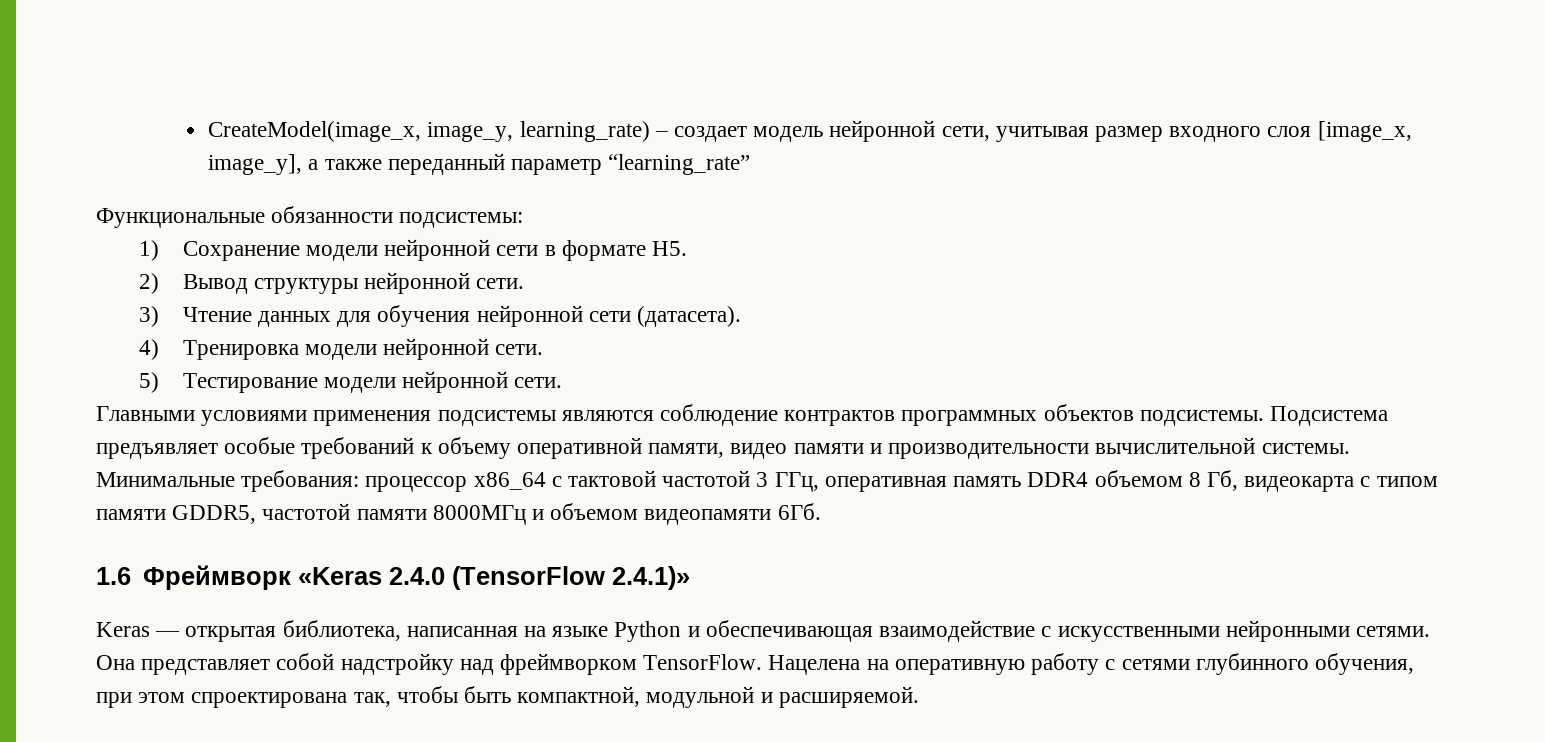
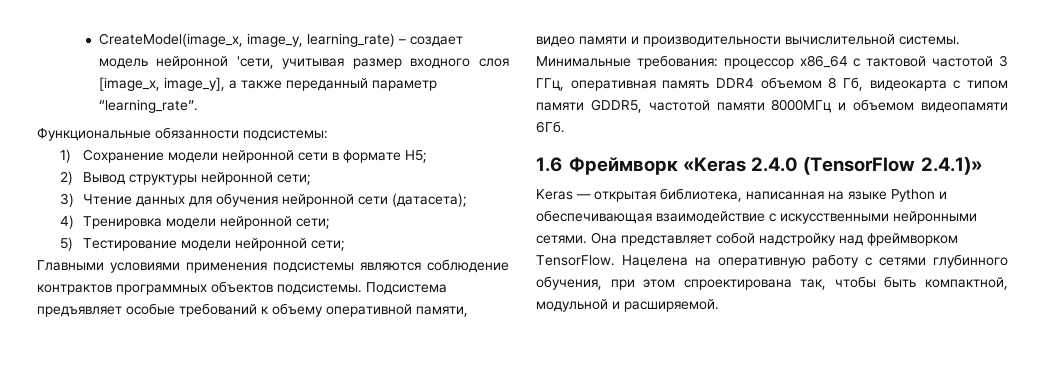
[941,126,990,141] сети, -> [236,56,274,69] 'сети,
[608,154,751,175] “learning_rate” -> [98,99,198,113] “learning_rate”.
[652,241,688,256] H5. -> [405,150,428,163] H5;
[476,278,525,289] сети. -> [277,174,312,185] сети;
[637,306,742,327] (датасета). -> [392,193,468,207] (датасета);
[495,344,544,355] сети. -> [296,218,331,229] сети;
[514,377,563,388] сети. -> [311,240,346,251] сети;

